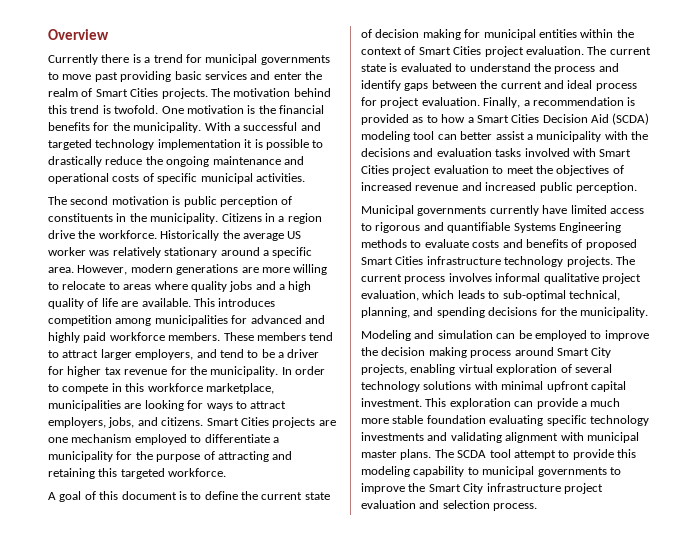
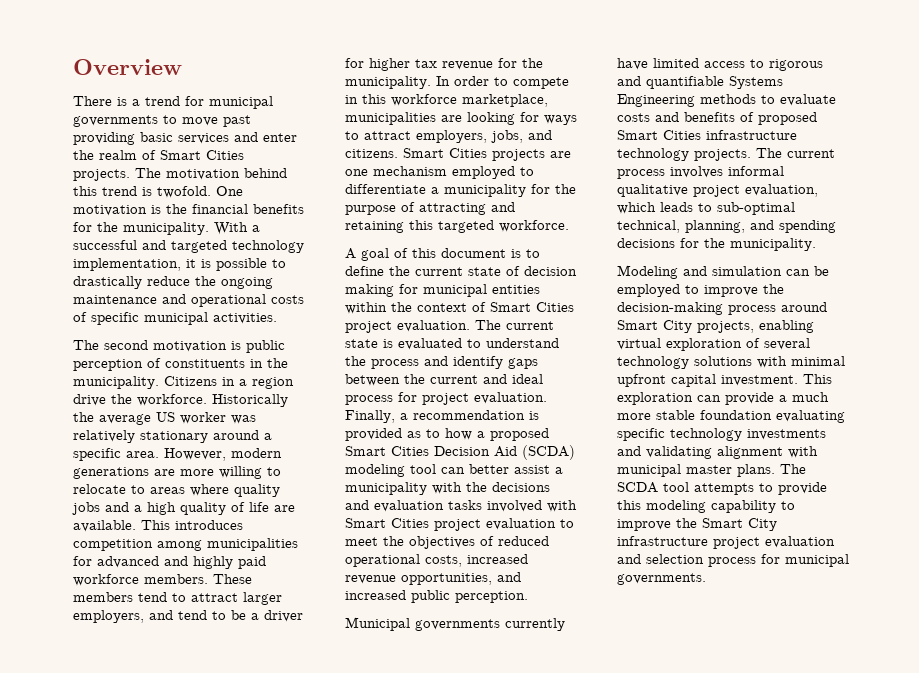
[48,54,130,65] Currently there -> [73,96,112,106] There
[157,139,241,150] implementation -> [73,258,181,271] implementation,
(474, 120) none -> [490,428,549,441] proposed
(624, 169) none -> [498,536,549,546] [345,554,462,567] reduced operational costs,
(459, 188) none -> [401,573,492,585] opportunities,
[381,347,467,358] decision making -> [617,302,723,315] decision-making
[513,450,556,460] attempt -> [694,483,754,495] attempts
[482,466,621,477] municipal governments to -> (795, 505) none
[493,503,538,511] process. -> [708,554,849,567] [617,573,706,585] process for municipal governments.

